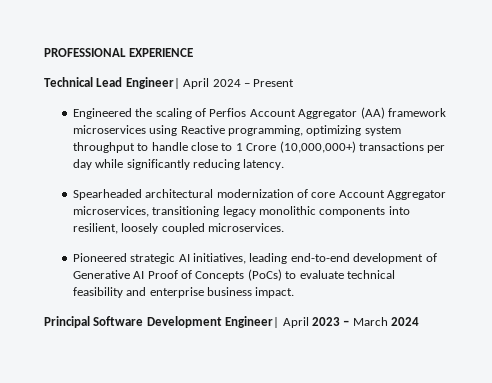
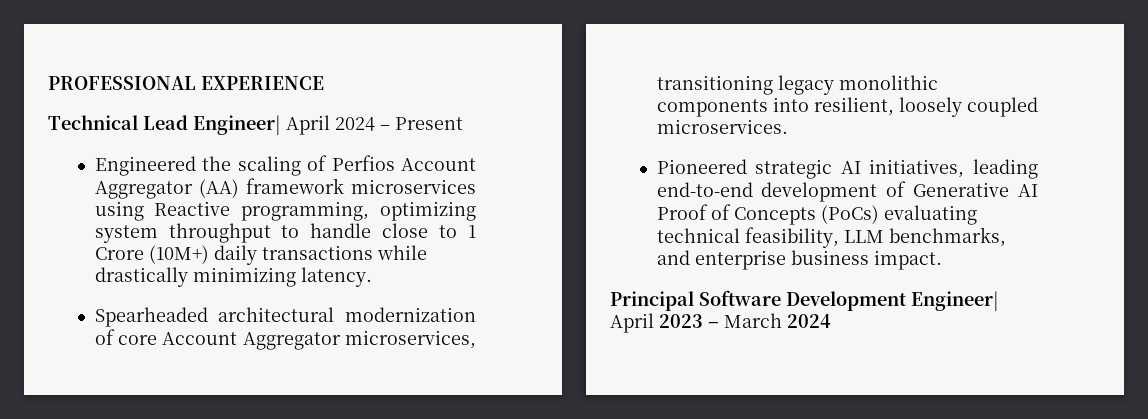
[279,141,446,153] [72,159,241,170] (10,000,000+) transactions per day while significantly reducing -> [148,245,427,265] [94,267,296,287] (10M+) daily transactions while drastically minimizing
[285,270,395,279] [72,287,123,298] to evaluate technical feasibility -> [883,205,977,225] [656,227,1006,248] evaluating technical feasibility, LLM benchmarks,

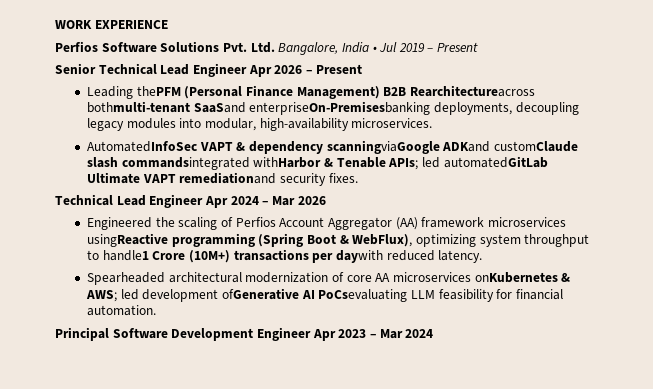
[48,76,196,90] PROFESSIONAL -> [55,20,92,29] WORK
[48,115,463,135] Technical Lead Engineer| April 2024 – Present -> [55,41,479,55] [55,63,362,77] [87,85,535,99] [87,101,579,115] [87,118,433,131] [87,140,578,154] [87,156,548,170] [87,172,358,186] [55,194,326,208] Perfios Software Solutions Pvt. Ltd. Bangalore, India • Jul 2019 – Present // Senior Technical Lead Engineer Apr 2026 – Present // Leading thePFM (Personal Finance Management) B2B Rearchitectureacross bothmulti-tenant SaaSand enterpriseOn-Premisesbanking deployments, decoupling legacy modules into modular, high-availability microservices. // AutomatedInfoSec VAPT & dependency scanningviaGoogle ADKand customClaude slash commandsintegrated withHarbor & Tenable APIs; led automatedGitLab Ultimate VAPT remediationand security fixes. // Technical Lead Engineer Apr 2024 – Mar 2026
[94,201,476,221] [94,223,477,243] [94,245,427,265] [94,267,296,287] using Reactive programming, optimizing system throughput to handle close to 1 Crore (10M+) daily transactions while drastically minimizing -> [87,233,590,247] [87,249,435,263] usingReactive programming (Spring Boot & WebFlux), optimizing system throughput to handle1 Crore (10M+) transactions per daywith reduced
[162,330,476,350] [656,75,938,95] [656,97,1038,117] [656,119,788,134] [656,159,1038,179] [656,181,1038,202] [656,204,977,225] [656,227,1006,248] [656,250,942,270] Account Aggregator microservices, transitioning legacy monolithic components into resilient, loosely coupled microservices. // Pioneered strategic AI initiatives, leading end-to-end development of Generative AI Proof of Concepts (PoCs) evaluating technical feasibility, LLM benchmarks, and enterprise business impact. -> [375,272,571,283] [86,288,563,302] [87,305,157,316] AA microservices onKubernetes & AWS; led development ofGenerative AI PoCsevaluating LLM feasibility for financial automation.
[911,291,999,311] [610,313,654,333] Engineer| April -> [256,327,336,341] Engineer Apr
[724,313,782,328] March -> [379,329,403,339] Mar

